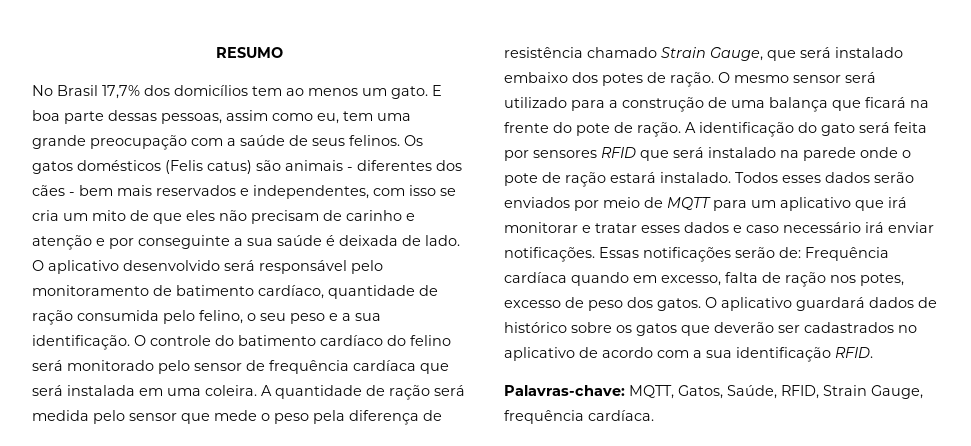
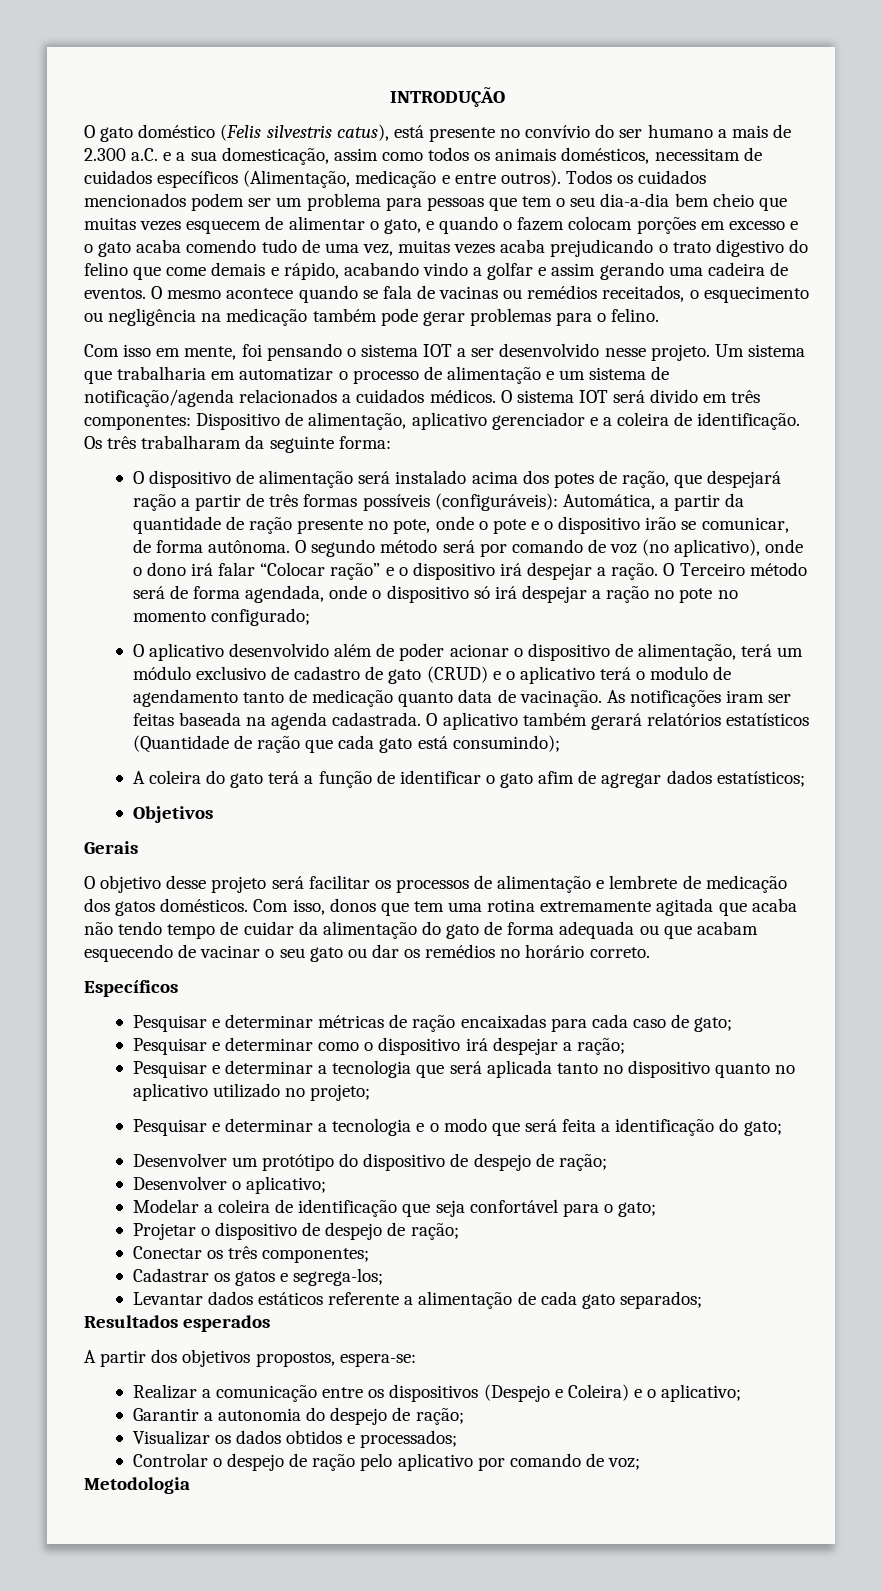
[216,47,283,58] [32,85,442,99] [32,110,411,124] [32,135,423,150] [32,160,462,174] [32,185,456,199] [32,210,415,224] [32,235,460,250] [32,260,383,274] [32,285,438,299] [32,310,381,325] [32,335,451,350] [32,360,449,374] [32,385,465,400] [32,410,442,425] [504,47,903,61] [504,72,876,87] [504,97,929,112] [504,122,927,137] [504,147,911,161] [504,172,914,187] [504,197,907,211] [504,222,934,233] [504,247,889,262] [504,272,904,287] [504,297,937,311] [504,322,917,336] [504,347,873,362] [504,385,923,399] [504,410,654,424] RESUMO // No Brasil 17,7% dos domicílios tem ao menos um gato. E boa parte dessas pessoas, assim como eu, tem uma grande preocupação com a saúde de seus felinos. Os gatos domésticos (Felis catus) são animais - diferentes dos cães - bem mais reservados e independentes, com isso se cria um mito de que eles não precisam de carinho e atenção e por conseguinte a sua saúde é deixada de lado. O aplicativo desenvolvido será responsável pelo monitoramento de batimento cardíaco, quantidade de ração consumida pelo felino, o seu peso e a sua identificação. O controle do batimento cardíaco do felino será monitorado pelo sensor de frequência cardíaca que será instalada em uma coleira. A quantidade de ração será medida pelo sensor que mede o peso pela diferença de resistência chamado Strain Gauge, que será instalado embaixo dos potes de ração. O mesmo sensor será utilizado para a construção de uma balança que ficará na frente do pote de ração. A identificação do gato será feita por sensores RFID que será instalado na parede onde o pote de ração estará instalado. Todos esses dados serão enviados por meio de MQTT para um aplicativo que irá monitorar e tratar esses dados e caso necessário irá enviar notificações. Essas notificações serão de: Frequência cardíaca quando em excesso, falta de ração nos potes, excesso de peso dos gatos. O aplicativo guardará dados de histórico sobre os gatos que deverão ser cadastrados no aplicativo de acordo com a sua identificação RFID. // Palavras-chave: MQTT, Gatos, Saúde, RFID, Strain Gauge, frequência cardíaca. -> [389,87,505,107] [84,124,791,142] [84,147,762,165] [84,170,707,188] [84,193,787,211] [84,216,798,234] [84,239,808,257] [84,262,788,280] [84,285,809,303] [84,308,660,326] [84,343,805,361] [84,366,670,384] [84,389,761,407] [84,412,801,430] [84,435,391,453] [132,470,782,488] [132,493,745,511] [132,516,789,534] [132,539,804,557] [132,562,807,580] [132,585,738,603] [132,608,310,626] [132,643,804,661] [132,666,732,684] [132,689,792,707] [132,712,810,730] [132,735,560,753] [132,770,805,788] [132,806,213,823] [84,841,138,854] [84,875,787,893] [84,898,797,916] [84,921,758,939] [84,944,650,962] [84,980,178,997] [132,1014,733,1032] [132,1037,625,1055] [132,1060,796,1078] [132,1083,371,1101] [132,1118,782,1136] [132,1153,607,1171] [132,1176,327,1194] [132,1199,657,1217] [132,1222,459,1240] [132,1246,370,1263] [132,1268,384,1286] [132,1291,702,1309] [84,1315,271,1332] [84,1349,416,1367] [132,1384,742,1402] [132,1407,464,1425] [132,1430,458,1448] [132,1453,641,1471] [84,1477,190,1494] INTRODUÇÃO // O gato doméstico (Felis silvestris catus), está presente no convívio do ser humano a mais de 2.300 a.C. e a sua domesticação, assim como todos os animais domésticos, necessitam de cuidados específicos (Alimentação, medicação e entre outros). Todos os cuidados mencionados podem ser um problema para pessoas que tem o seu dia-a-dia bem cheio que muitas vezes esquecem de alimentar o gato, e quando o fazem colocam porções em excesso e o gato acaba comendo tudo de uma vez, muitas vezes acaba prejudicando o trato digestivo do felino que come demais e rápido, acabando vindo a golfar e assim gerando uma cadeira de eventos. O mesmo acontece quando se fala de vacinas ou remédios receitados, o esquecimento ou negligência na medicação também pode gerar problemas para o felino. // Com isso em mente, foi pensando o sistema IOT a ser desenvolvido nesse projeto. Um sistema que trabalharia em automatizar o processo de alimentação e um sistema de notificação/agenda relacionados a cuidados médicos. O sistema IOT será divido em três componentes: Dispositivo de alimentação, aplicativo gerenciador e a coleira de identificação. Os três trabalharam da seguinte forma: // O dispositivo de alimentação será instalado acima dos potes de ração, que despejará ração a partir de três formas possíveis (configuráveis): Automática, a partir da quantidade de ração presente no pote, onde o pote e o dispositivo irão se comunicar, de forma autônoma. O segundo método será por comando de voz (no aplicativo), onde o dono irá falar “Colocar ração” e o dispositivo irá despejar a ração. O Terceiro método será de forma agendada, onde o dispositivo só irá despejar a ração no pote no momento configurado; // O aplicativo desenvolvido além de poder acionar o dispositivo de alimentação, terá um módulo exclusivo de cadastro de gato (CRUD) e o aplicativo terá o modulo de agendamento tanto de medicação quanto data de vacinação. As notificações iram ser feitas baseada na agenda cadastrada. O aplicativo também gerará relatórios estatísticos (Quantidade de ração que cada gato está consumindo); // A coleira do gato terá a função de identificar o gato afim de agregar dados estatísticos; // Objetivos // Gerais // O objetivo desse projeto será facilitar os processos de alimentação e lembrete de medicação dos gatos domésticos. Com isso, donos que tem uma rotina extremamente agitada que acaba não tendo tempo de cuidar da alimentação do gato de forma adequada ou que acabam esquecendo de vacinar o seu gato ou dar os remédios no horário correto. // Específicos // Pesquisar e determinar métricas de ração encaixadas para cada caso de gato; // Pesquisar e determinar como o dispositivo irá despejar a ração; // Pesquisar e determinar a tecnologia que será aplicada tanto no dispositivo quanto no aplicativo utilizado no projeto; // Pesquisar e determinar a tecnologia e o modo que será feita a identificação do gato; // Desenvolver um protótipo do dispositivo de despejo de ração; // Desenvolver o aplicativo; // Modelar a coleira de identificação que seja confortável para o gato; // Projetar o dispositivo de despejo de ração; // Conectar os três componentes; // Cadastrar os gatos e segrega-los; // Levantar dados estáticos referente a alimentação de cada gato separados; // Resultados esperados // A partir dos objetivos propostos, espera-se: // Realizar a comunicação entre os dispositivos (Despejo e Coleira) e o aplicativo; // Garantir a autonomia do despejo de ração; // Visualizar os dados obtidos e processados; // Controlar o despejo de ração pelo aplicativo por comando de voz; // Metodologia

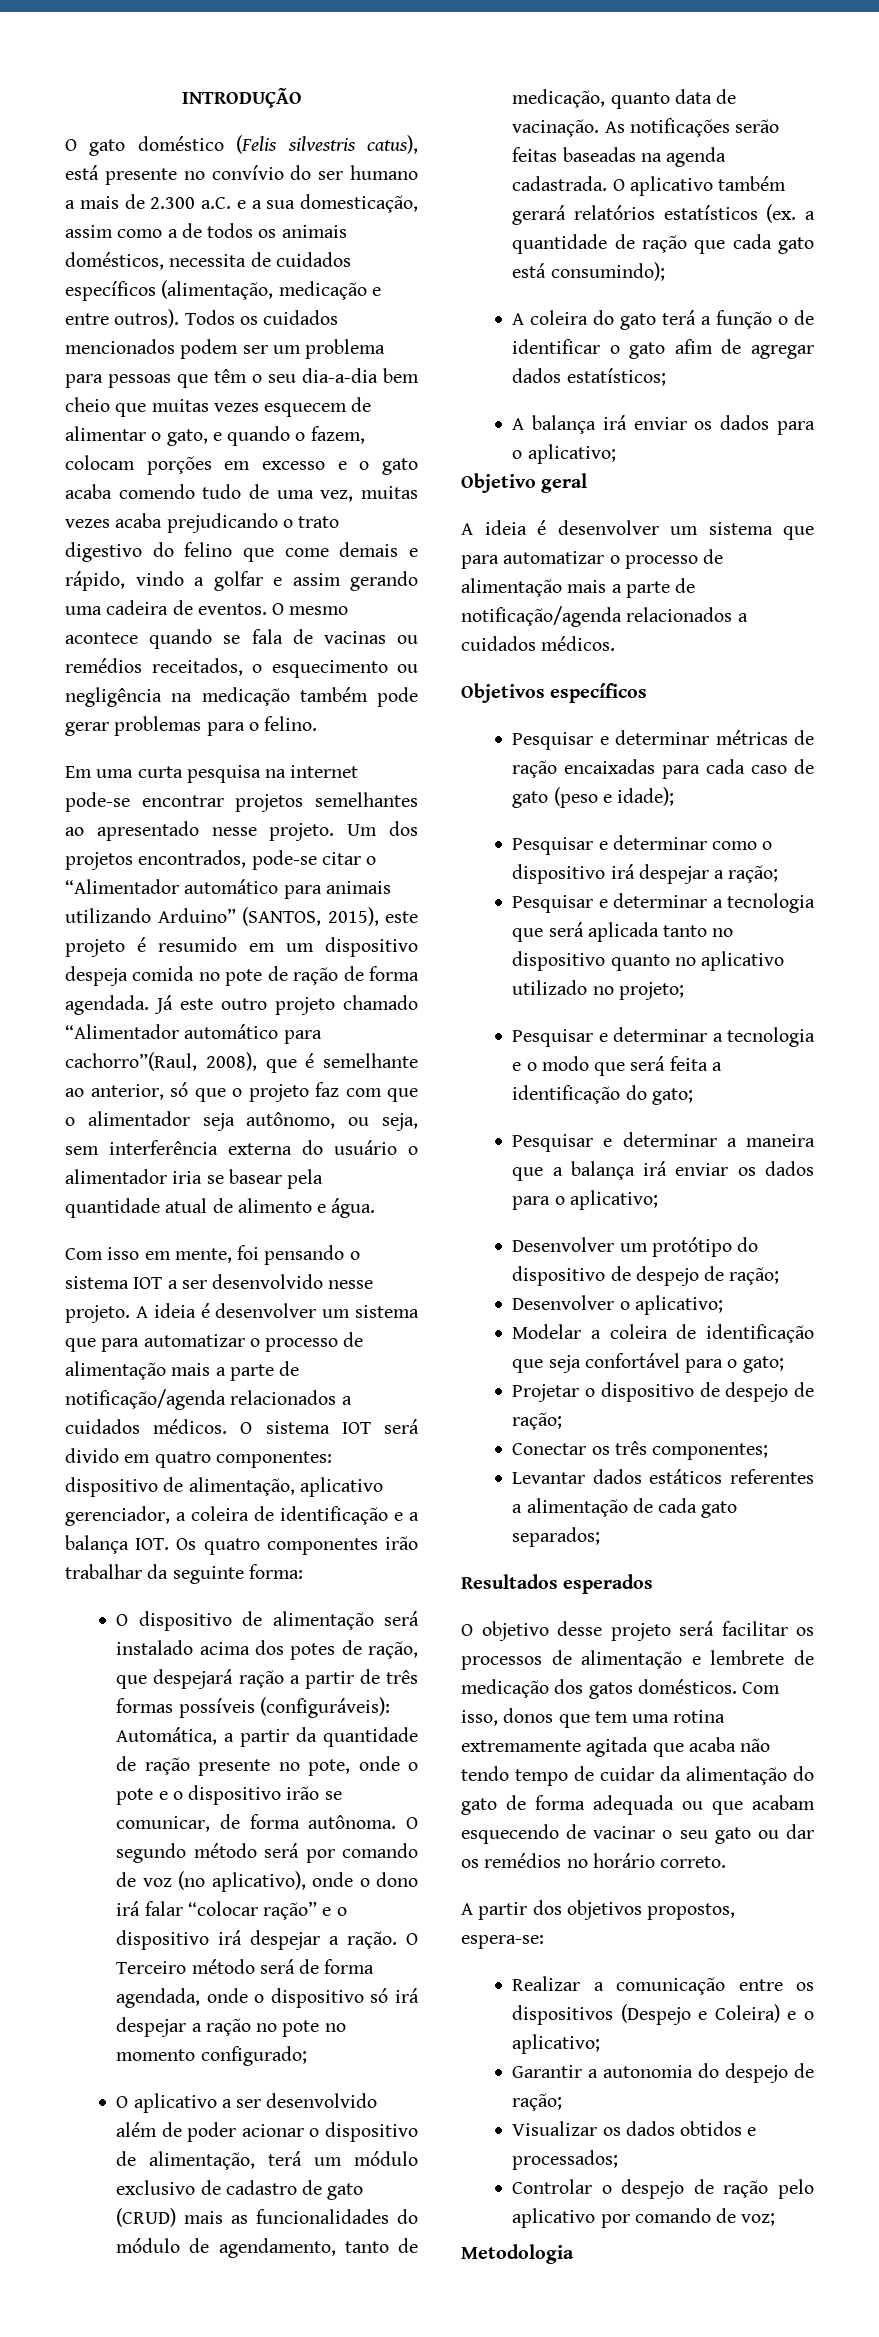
(423, 156) none -> [167,223,202,238] a de
[654,148,740,161] necessitam -> [169,254,247,267] necessita
[243,170,351,188] (Alimentação, -> [161,280,274,300] (alimentação,
[522,196,553,207] tem -> [214,369,247,383] têm
[517,217,565,231] fazem -> [310,426,365,444] fazem,
[343,262,419,276] acabando -> (125, 581) none
(660, 315) none -> [65,765,359,783] [65,792,418,812] [65,821,419,841] [65,850,377,870] [65,879,391,899] [65,907,418,926] [65,937,418,957] [65,966,419,986] [65,995,418,1015] [65,1024,322,1044] [65,1052,418,1073] [65,1082,418,1102] [65,1111,419,1131] [65,1140,418,1155] [65,1169,324,1189] [65,1198,376,1218] // Em uma curta pesquisa na internet pode-se encontrar projetos semelhantes ao apresentado nesse projeto. Um dos projetos encontrados, pode-se citar o “Alimentador automático para animais utilizando Arduino” (SANTOS, 2015), este projeto é resumido em um dispositivo despeja comida no pote de ração de forma agendada. Já este outro projeto chamado “Alimentador automático para cachorro”(Raul, 2008), que é semelhante ao anterior, só que o projeto faz com que o alimentador seja autônomo, ou seja, sem interferência externa do usuário o alimentador iria se basear pela quantidade atual de alimento e água.
[714,344,805,357] [84,366,647,384] Um sistema que trabalharia em automatizar o processo de alimentação e um sistema -> [135,1303,419,1318] [65,1332,364,1352] [65,1361,274,1381] A ideia é desenvolver um sistema que para automatizar o processo de alimentação mais a parte
[731,390,761,403] [84,413,281,430] três componentes: Dispositivo -> [154,1451,332,1468] [65,1477,158,1497] quatro componentes: dispositivo
[491,412,801,430] [84,435,242,449] gerenciador e a coleira de identificação. Os três trabalharam -> [65,1506,419,1526] [65,1535,418,1555] [65,1564,142,1579] gerenciador, a coleira de identificação e a balança IOT. Os quatro componentes irão trabalhar
[260,562,326,576] “Colocar -> [187,1901,258,1916] “colocar
(224, 652) none -> [221,2099,262,2108] a ser
[492,666,732,684] [132,689,238,707] e o aplicativo terá o modulo de agendamento -> [184,2209,418,2224] [116,2238,336,2258] mais as funcionalidades do módulo de agendamento,
[312,689,394,707] medicação -> [512,89,606,108] medicação,
[726,690,792,703] [132,712,241,726] iram ser feitas baseada -> [735,119,780,133] [512,147,636,162] serão feitas baseadas
[132,735,229,753] (Quantidade -> [766,204,815,223] [512,234,608,254] (ex. a quantidade
(372, 779) none -> [778,316,789,325] o
[132,806,213,823] [84,841,138,854] Objetivos // Gerais -> [512,415,815,435] [512,444,616,464] [461,473,588,493] [461,520,814,540] [461,549,724,569] [461,578,696,598] [461,606,748,627] [461,636,616,651] [461,683,648,703] [512,730,814,750] [512,759,814,779] [512,787,675,808] [512,835,773,855] [512,864,779,884] [512,893,815,913] [512,922,734,942] [512,951,785,971] [512,980,684,1000] [512,1027,815,1047] [512,1056,722,1076] [512,1085,693,1105] [512,1132,815,1152] [512,1161,814,1181] [512,1190,658,1210] [512,1237,759,1257] [512,1266,780,1286] [512,1295,723,1315] [512,1324,814,1343] [512,1353,784,1373] [512,1382,814,1402] [512,1412,563,1430] [512,1441,769,1460] [512,1469,814,1484] [512,1498,738,1518] [512,1527,601,1547] [461,1574,654,1594] A balança irá enviar os dados para o aplicativo; // Objetivo geral // A ideia é desenvolver um sistema que para automatizar o processo de alimentação mais a parte de notificação/agenda relacionados a cuidados médicos. // Objetivos específicos // Pesquisar e determinar métricas de ração encaixadas para cada caso de gato (peso e idade); // Pesquisar e determinar como o dispositivo irá despejar a ração; // Pesquisar e determinar a tecnologia que será aplicada tanto no dispositivo quanto no aplicativo utilizado no projeto; // Pesquisar e determinar a tecnologia e o modo que será feita a identificação do gato; // Pesquisar e determinar a maneira que a balança irá enviar os dados para o aplicativo; // Desenvolver um protótipo do dispositivo de despejo de ração; // Desenvolver o aplicativo; // Modelar a coleira de identificação que seja confortável para o gato; // Projetar o dispositivo de despejo de ração; // Conectar os três componentes; // Levantar dados estáticos referentes a alimentação de cada gato separados; // Resultados esperados
[84,980,178,997] [132,1014,733,1032] [132,1037,625,1055] [132,1060,796,1078] [132,1083,371,1101] [132,1118,782,1136] [132,1153,607,1171] [132,1176,327,1194] [132,1199,657,1217] [132,1222,459,1240] [132,1246,370,1263] [132,1268,384,1286] [132,1291,702,1309] [84,1315,271,1332] // Específicos // Pesquisar e determinar métricas de ração encaixadas para cada caso de gato; // Pesquisar e determinar como o dispositivo irá despejar a ração; // Pesquisar e determinar a tecnologia que será aplicada tanto no dispositivo quanto no aplicativo utilizado no projeto; // Pesquisar e determinar a tecnologia e o modo que será feita a identificação do gato; // Desenvolver um protótipo do dispositivo de despejo de ração; // Desenvolver o aplicativo; // Modelar a coleira de identificação que seja confortável para o gato; // Projetar o dispositivo de despejo de ração; // Conectar os três componentes; // Cadastrar os gatos e segrega-los; // Levantar dados estáticos referente a alimentação de cada gato separados; // Resultados esperados -> (727, 1862) none

